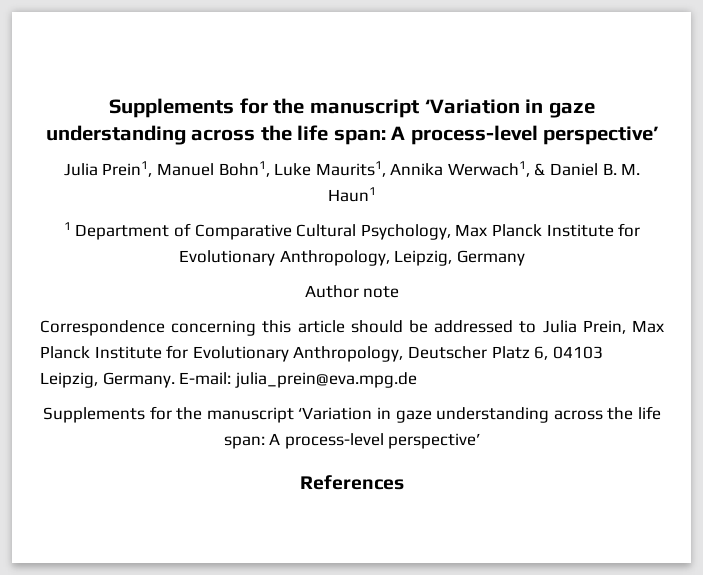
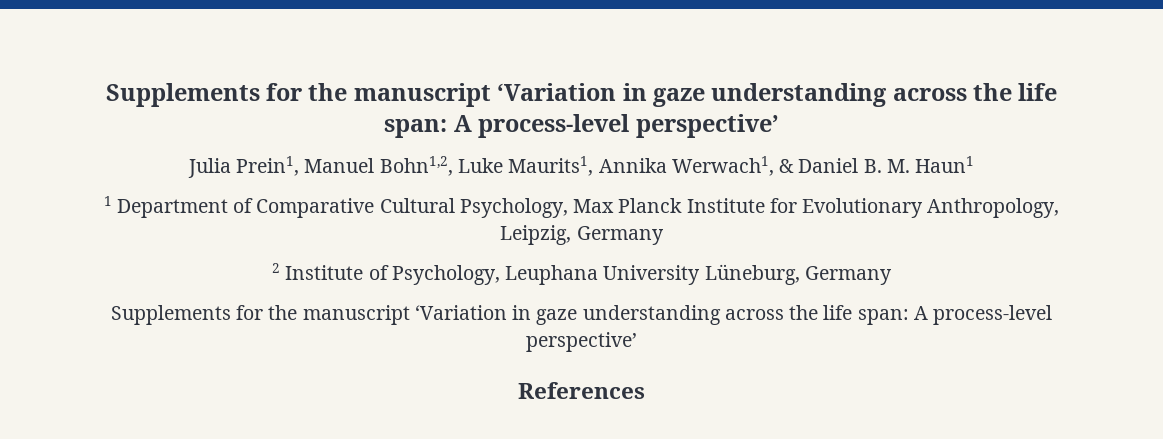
[218,161,270,177] Bohn1, -> [379,156,453,176] Bohn1,2,
[304,285,400,298] [40,320,664,336] [40,345,603,362] [40,372,417,388] Author note // Correspondence concerning this article should be addressed to Julia Prein, Max Planck Institute for Evolutionary Anthropology, Deutscher Platz 6, 04103 Leipzig, Germany. E-mail: julia_prein@eva.mpg.de -> [272,263,892,285] 2 Institute of Psychology, Leuphana University Lüneburg, Germany

